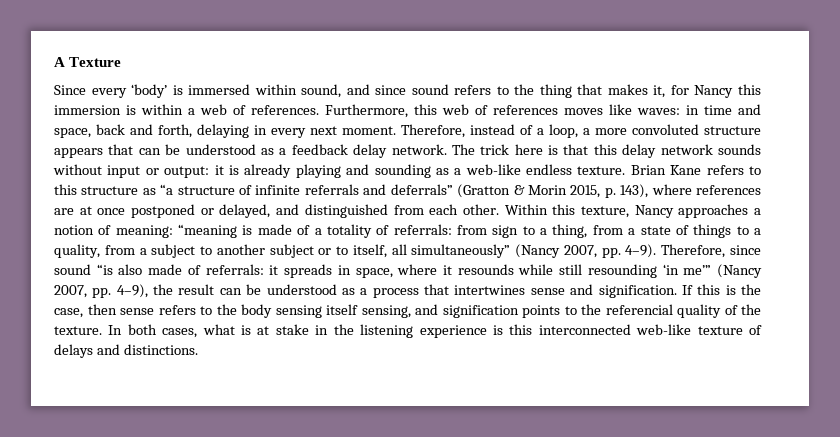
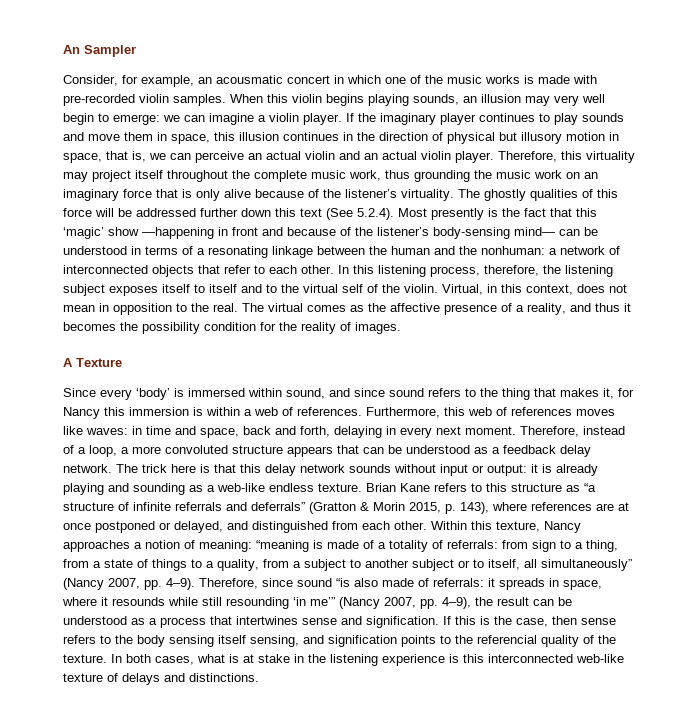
(54, 62) none -> [63,45,136,57] [63,75,597,87] [63,94,605,106] [63,113,624,125] [63,132,619,144] [63,151,635,163] [63,170,598,182] [63,189,618,201] [63,208,597,220] [63,227,598,239] [63,246,620,258] [63,265,613,277] [63,284,627,296] [63,303,631,315] [63,322,401,334] An Sampler // Consider, for example, an acousmatic concert in which one of the music works is made with pre-recorded violin samples. When this violin begins playing sounds, an illusion may very well begin to emerge: we can imagine a violin player. If the imaginary player continues to play sounds and move them in space, this illusion continues in the direction of physical but illusory motion in space, that is, we can perceive an actual violin and an actual violin player. Therefore, this virtuality may project itself throughout the complete music work, thus grounding the music work on an imaginary force that is only alive because of the listener’s virtuality. The ghostly qualities of this force will be addressed further down this text (See 5.2.4). Most presently is the fact that this ‘magic’ show —happening in front and because of the listener’s body-sensing mind— can be understood in terms of a resonating linkage between the human and the nonhuman: a network of interconnected objects that refer to each other. In this listening process, therefore, the listening subject exposes itself to itself and to the virtual self of the violin. Virtual, in this context, does not mean in opposition to the real. The virtual comes as the affective presence of a reality, and thus it becomes the possibility condition for the reality of images. //

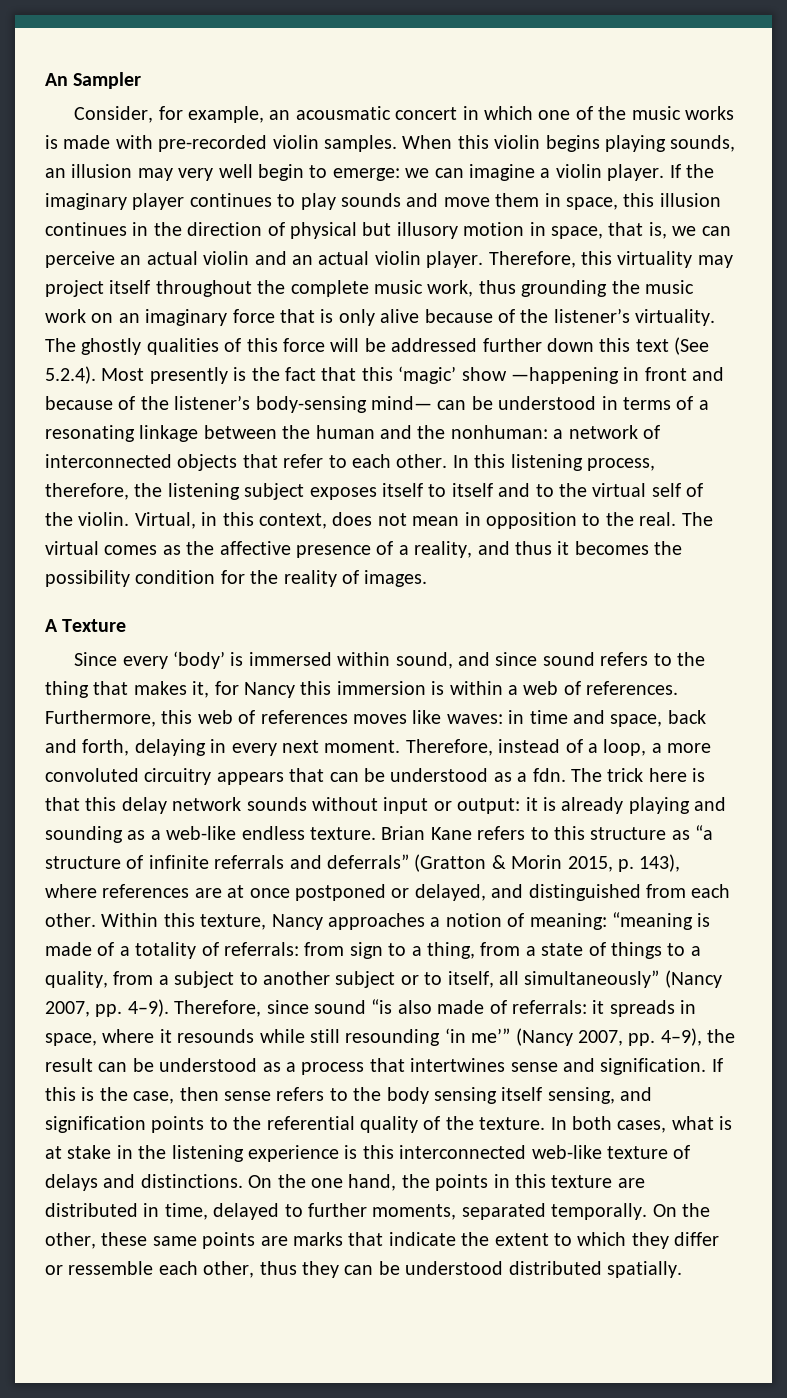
[232,445,283,454] structure -> [144,768,212,785] circuitry
[503,445,591,457] [63,464,112,473] feedback delay network. -> [532,768,566,782] fdn.
[477,635,537,644] referencial -> [266,1116,355,1130] referential
(259, 677) none -> [248,1174,645,1191] [45,1203,710,1220] [45,1232,720,1249] [45,1261,682,1278] On the one hand, the points in this texture are distributed in time, delayed to further moments, separated temporally. On the other, these same points are marks that indicate the extent to which they differ or ressemble each other, thus they can be understood distributed spatially.

